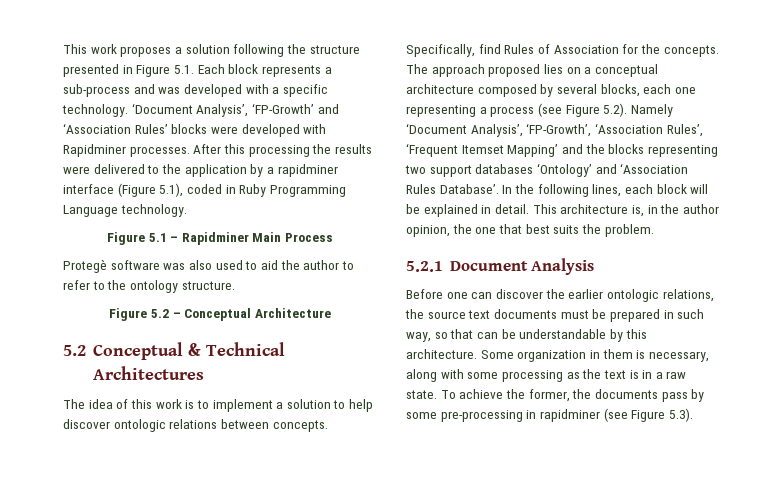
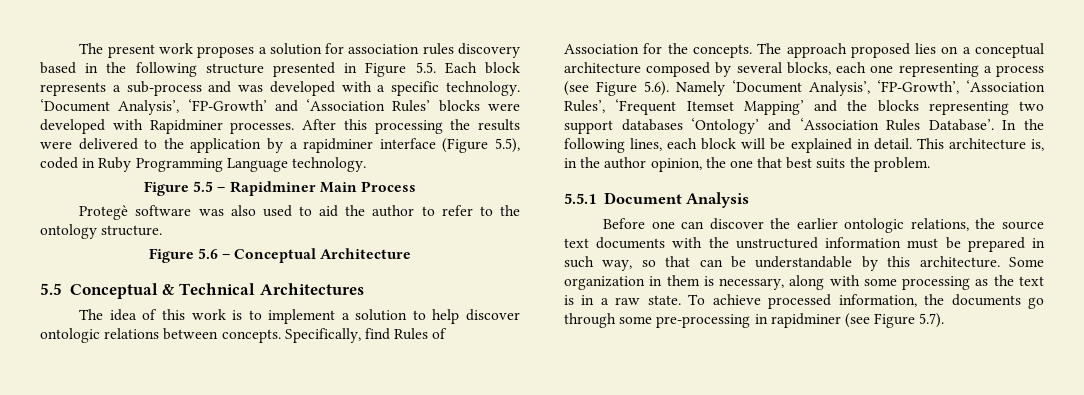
[63,44,87,54] This -> [79,43,155,58] The present
[233,44,306,57] following the -> [325,43,520,58] [40,62,197,77] for association rules discovery based in the following
[173,65,194,74] 5.1. -> [415,62,436,73] 5.5.
[159,183,184,197] 5.1), -> [495,138,520,153] 5.5),
[148,233,167,242] 5.1 -> [193,181,214,192] 5.5
[150,309,169,318] 5.2 -> [197,248,218,259] 5.6
[63,345,86,356] 5.2 -> [40,283,62,295] 5.5
[603,103,628,117] 5.2). -> [644,81,669,96] 5.6).
[406,261,443,272] 5.2.1 -> [564,193,596,204] 5.5.1
(557, 314) none -> [672,237,902,249] with the unstructured information
[505,389,705,402] the former, the documents pass by -> [768,294,1044,309] [564,313,616,328] processed information, the documents go through
[668,408,693,422] 5.3). -> [919,313,945,328] 5.7).

